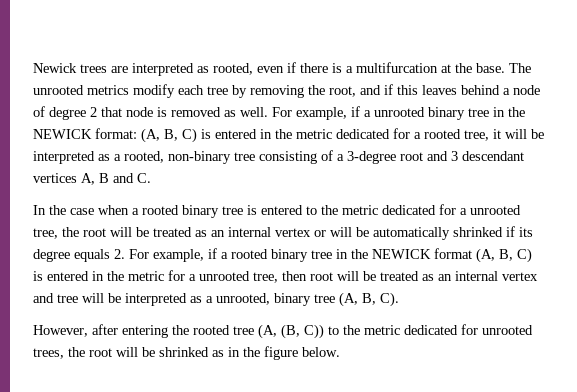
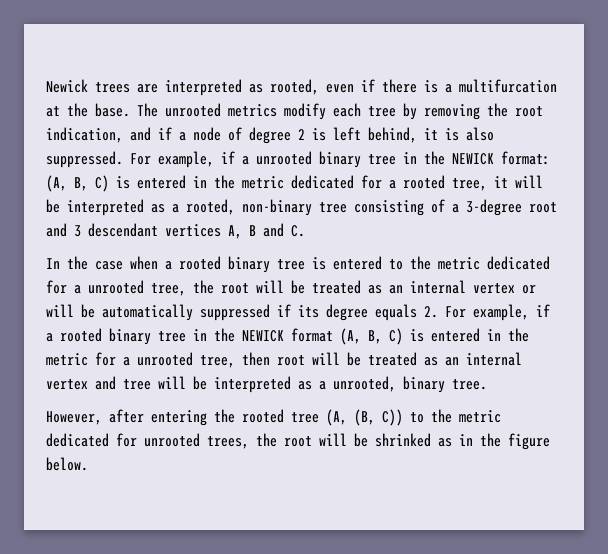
[329,84,500,97] root, and if this leaves behind -> [515,106,543,117] [46,127,172,143] root indication, and if
[101,107,268,117] that node is removed as well. -> [312,127,494,143] [46,151,123,168] is left behind, it is also suppressed.
[453,227,503,237] shrinked -> [200,304,270,321] suppressed
[314,292,399,307] tree (A, B, C). -> [452,379,487,390] tree.

